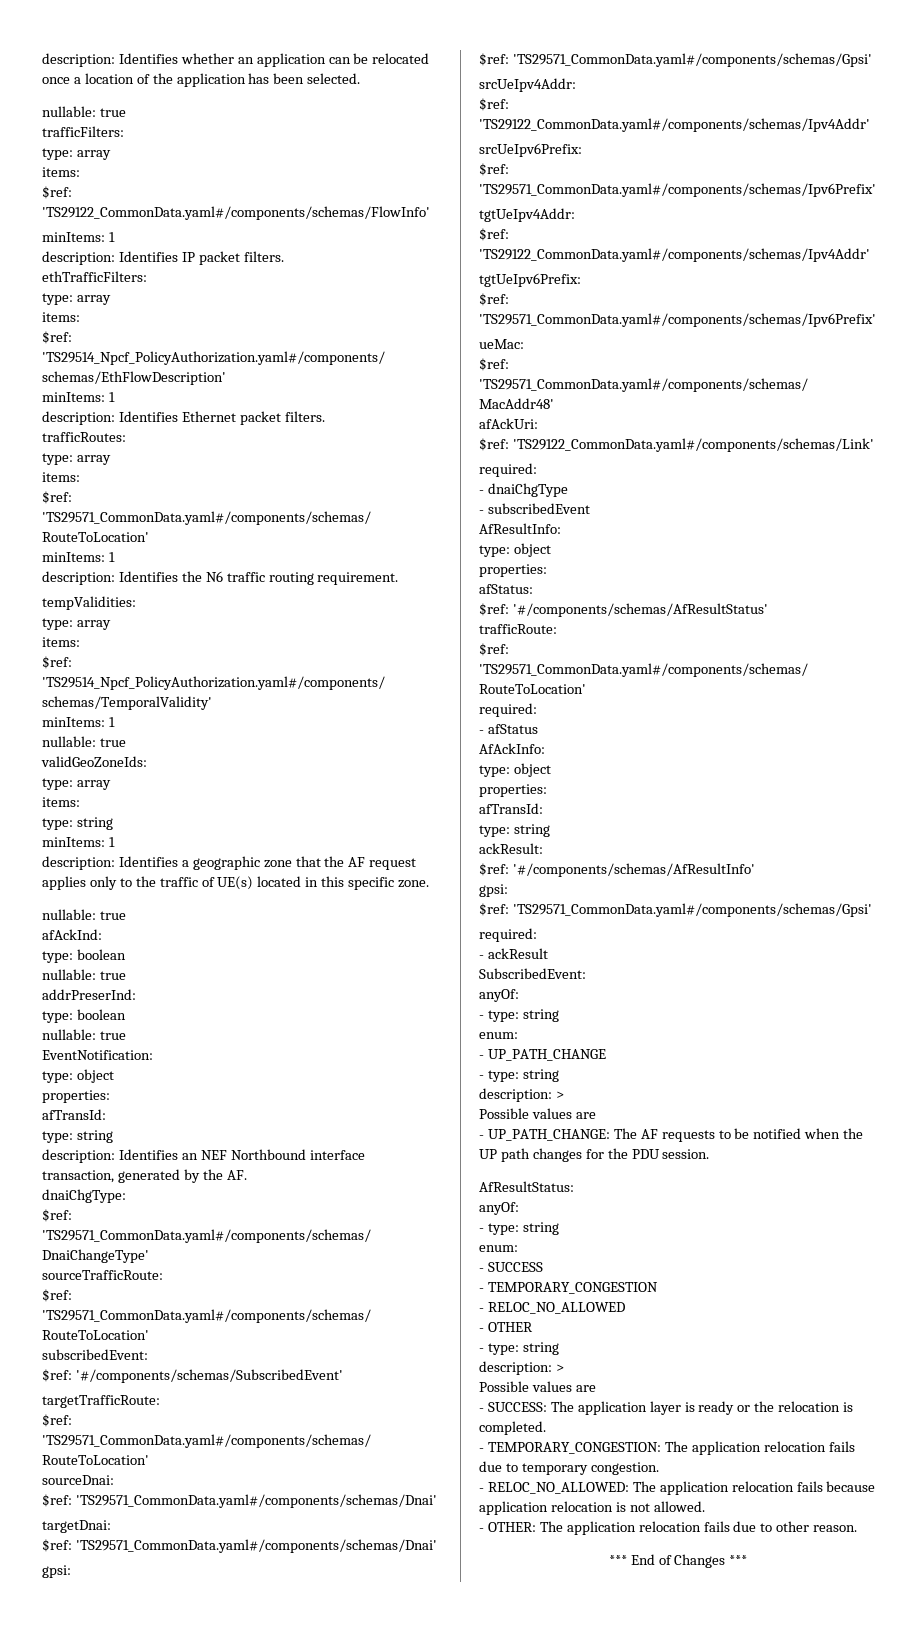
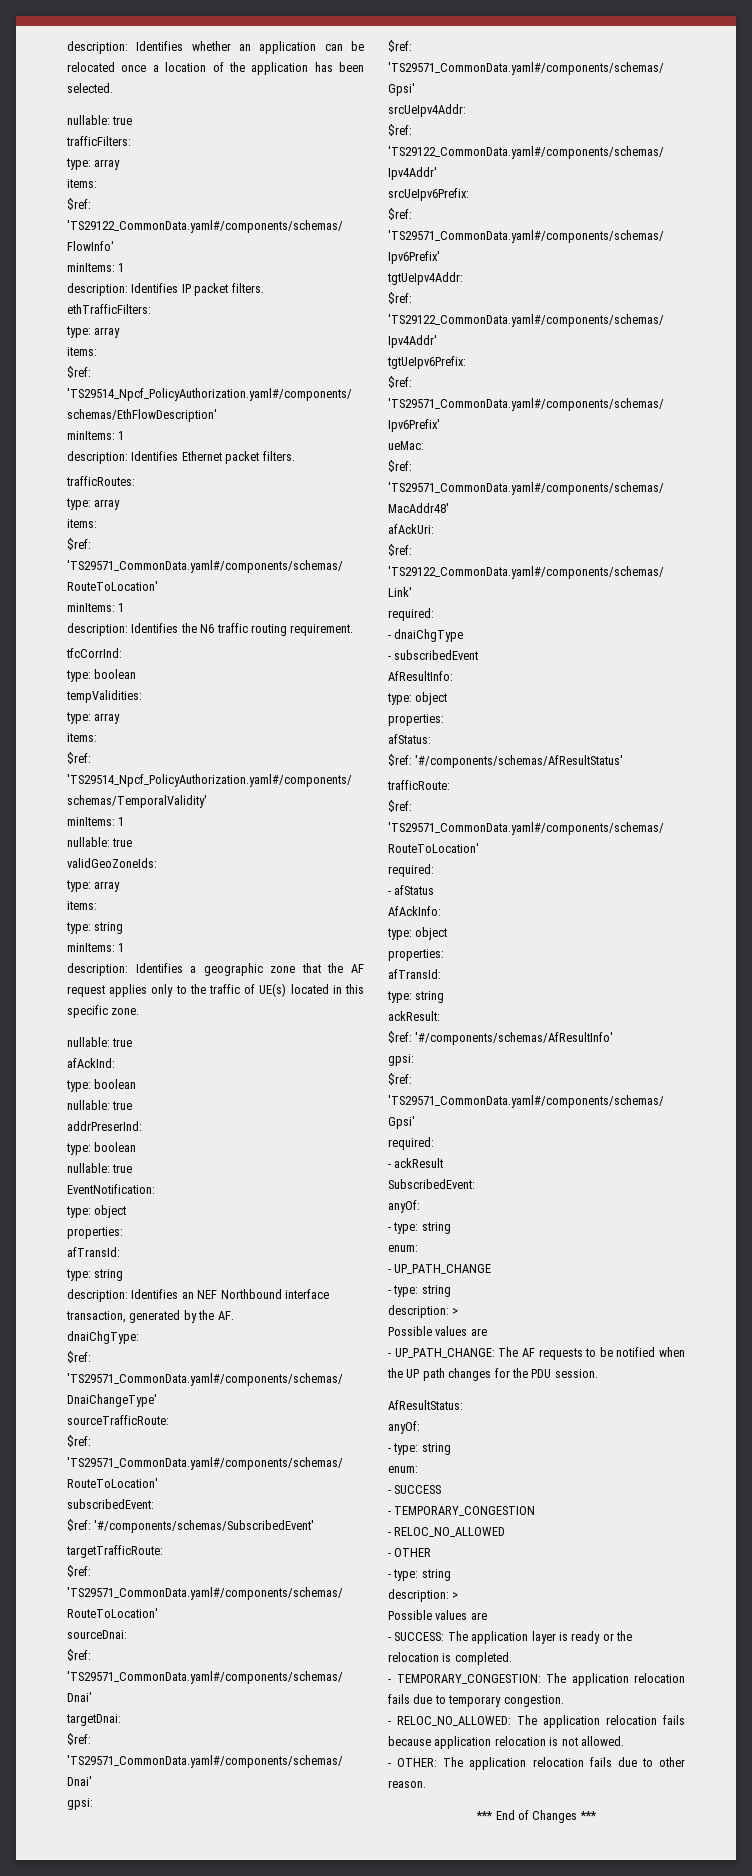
(399, 578) none -> [66,648,122,658] [66,669,137,682] // tfcCorrInd: // type: boolean

